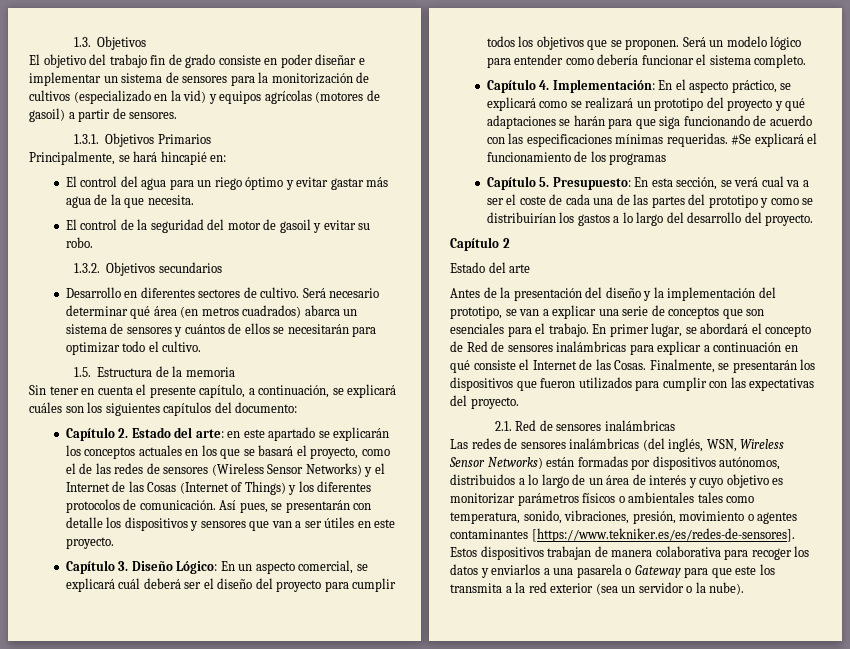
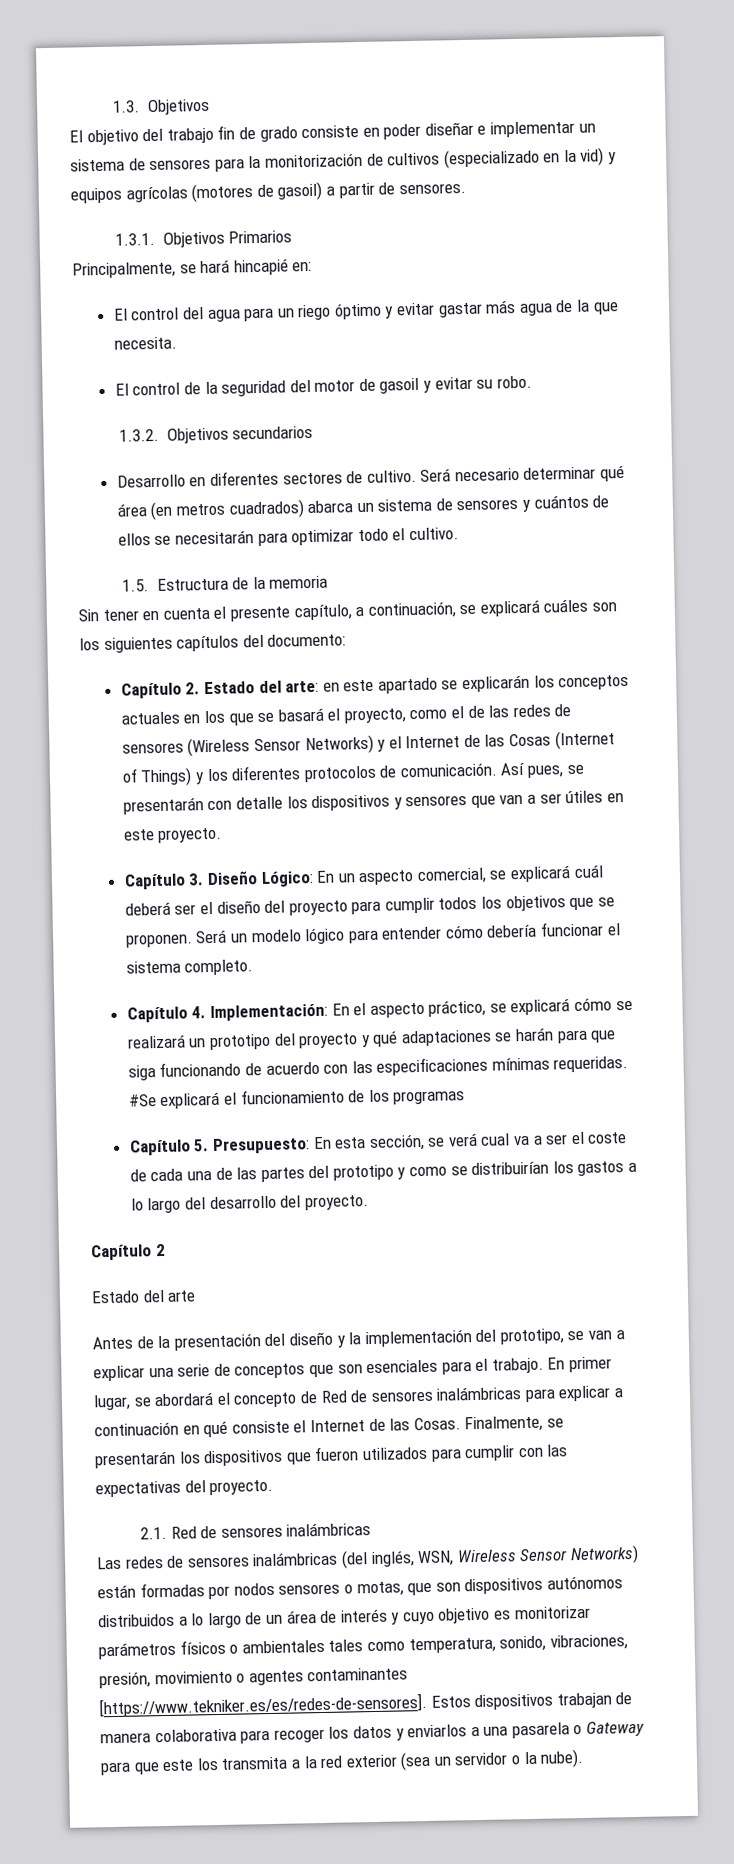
[565,58,594,65] como -> [444,924,484,939] cómo
[539,101,568,108] como -> [574,997,613,1012] cómo
[652,456,781,470] dispositivos autónomos, -> [233,1575,623,1597] nodos sensores o motas, que son dispositivos autónomos

